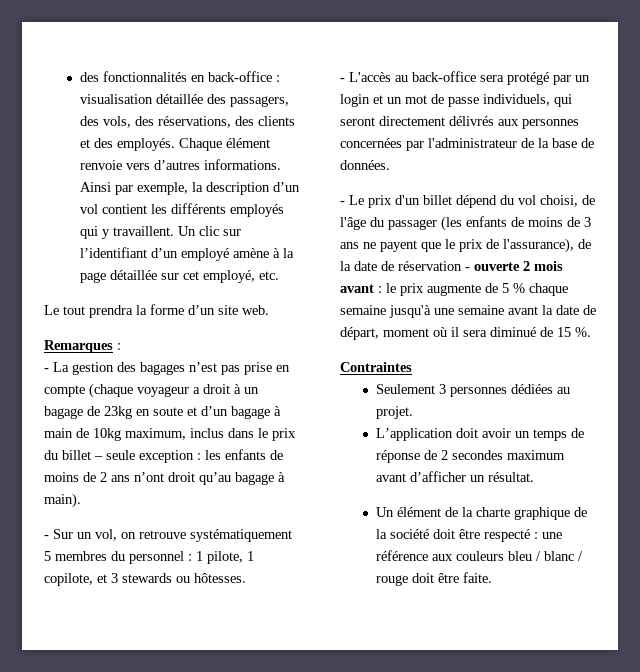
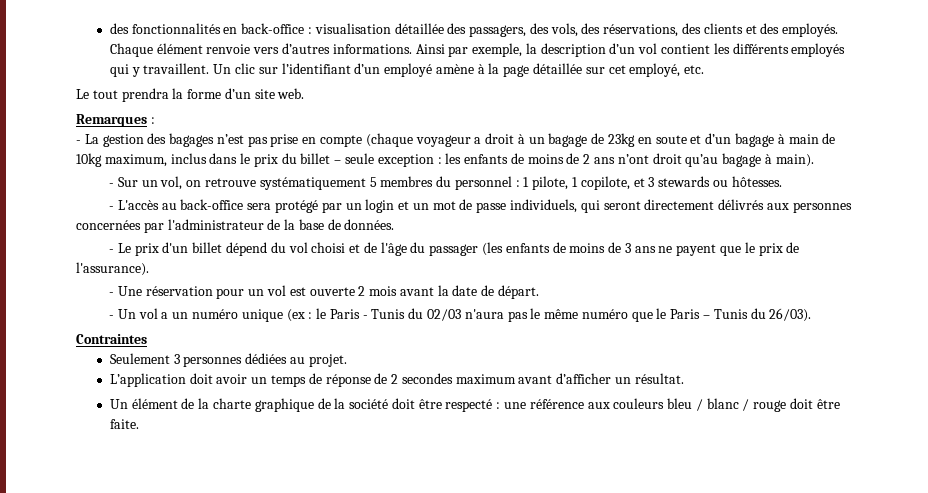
[540,195,578,207] choisi, -> [311,242,361,253] choisi et
[503,238,591,253] [340,261,563,271] [340,283,568,296] [340,305,596,318] [340,327,591,340] l'assurance), de la date de réservation - ouverte 2 mois avant : le prix augmente de 5 % chaque semaine jusqu'à une semaine avant la date de départ, moment où il sera diminué de 15 %. -> [76,262,149,276] [109,285,540,299] [109,308,812,322] l'assurance). // - Une réservation pour un vol est ouverte 2 mois avant la date de départ. // - Un vol a un numéro unique (ex : le Paris - Tunis du 02/03 n'aura pas le même numéro que le Paris – Tunis du 26/03).

